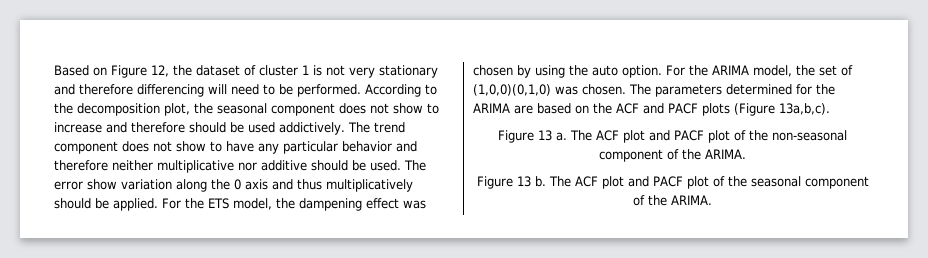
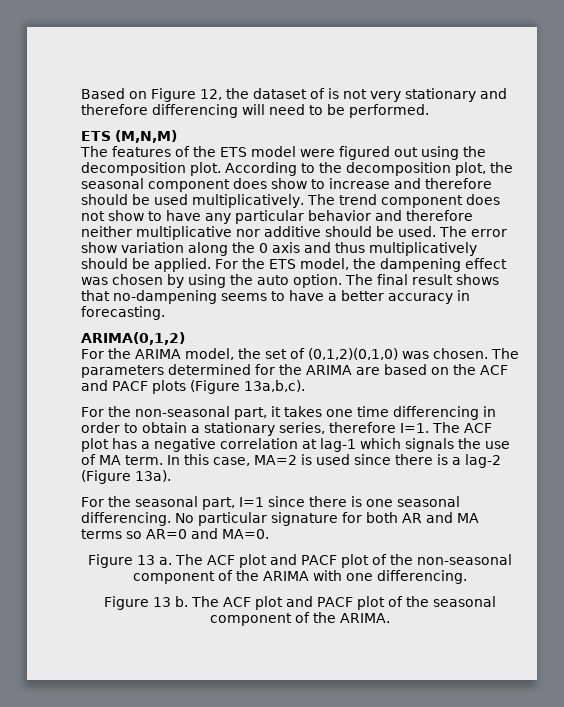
[259,65,309,76] cluster 1 -> (325, 93) none
(361, 90) none -> [81,130,177,143] [80,146,486,160] [81,162,221,176] // ETS (M,N,M) // The features of the ETS model were figured out using the decomposition plot.
[370,103,389,114] not -> (267, 183) none
[279,122,345,135] addictively. -> [192,194,304,208] multiplicatively.
(662, 71) none -> [345,274,499,285] [81,290,470,304] [81,306,165,320] [81,332,185,345] The final result shows that no-dampening seems to have a better accuracy in forecasting. // ARIMA(0,1,2) //
[473,84,551,96] (1,0,0)(0,1,0) -> [308,348,398,360] (0,1,2)(0,1,0)
(830, 109) none -> [81,406,496,420] [81,422,492,436] [81,438,510,452] [81,454,501,468] [81,470,171,484] [81,496,460,510] [81,512,479,526] [81,528,269,539] // For the non-seasonal part, it takes one time differencing in order to obtain a stationary series, therefore I=1. The ACF plot has a negative correlation at lag-1 which signals the use of MA term. In this case, MA=2 is used since there is a lag-2 (Figure 13a). // For the seasonal part, I=1 since there is one seasonal differencing. No particular signature for both AR and MA terms so AR=0 and MA=0.
[705,149,746,159] ARIMA. -> [263,570,467,584] ARIMA with one differencing.

